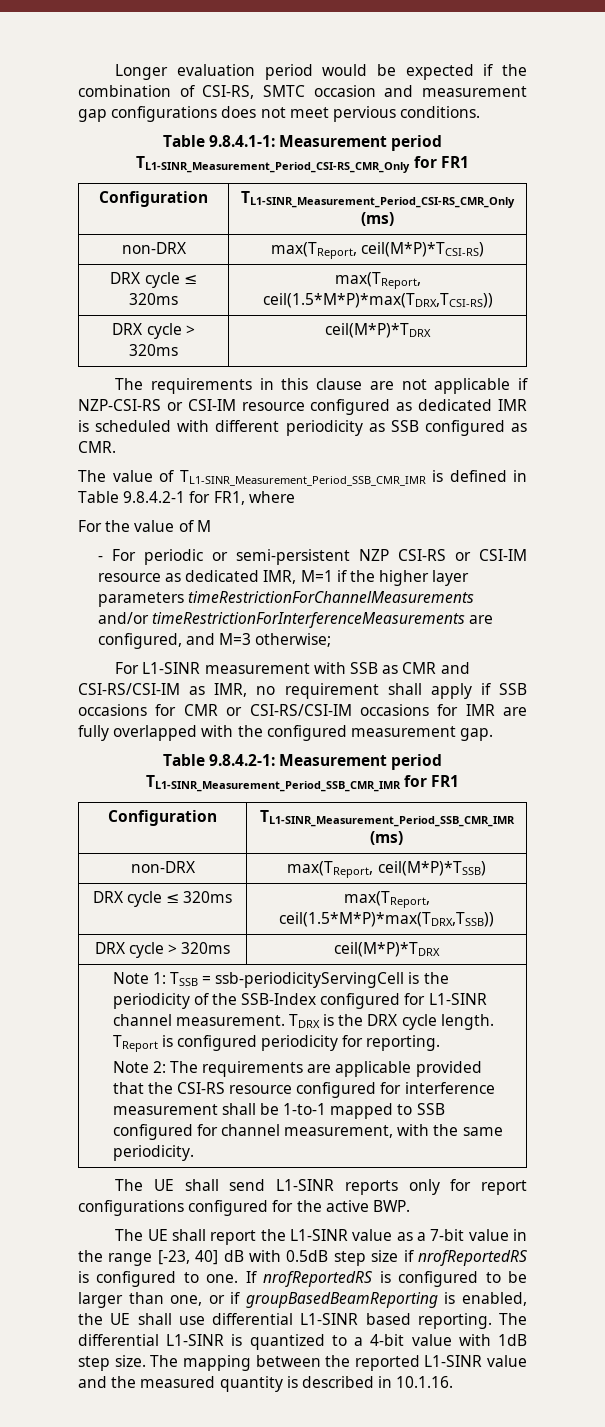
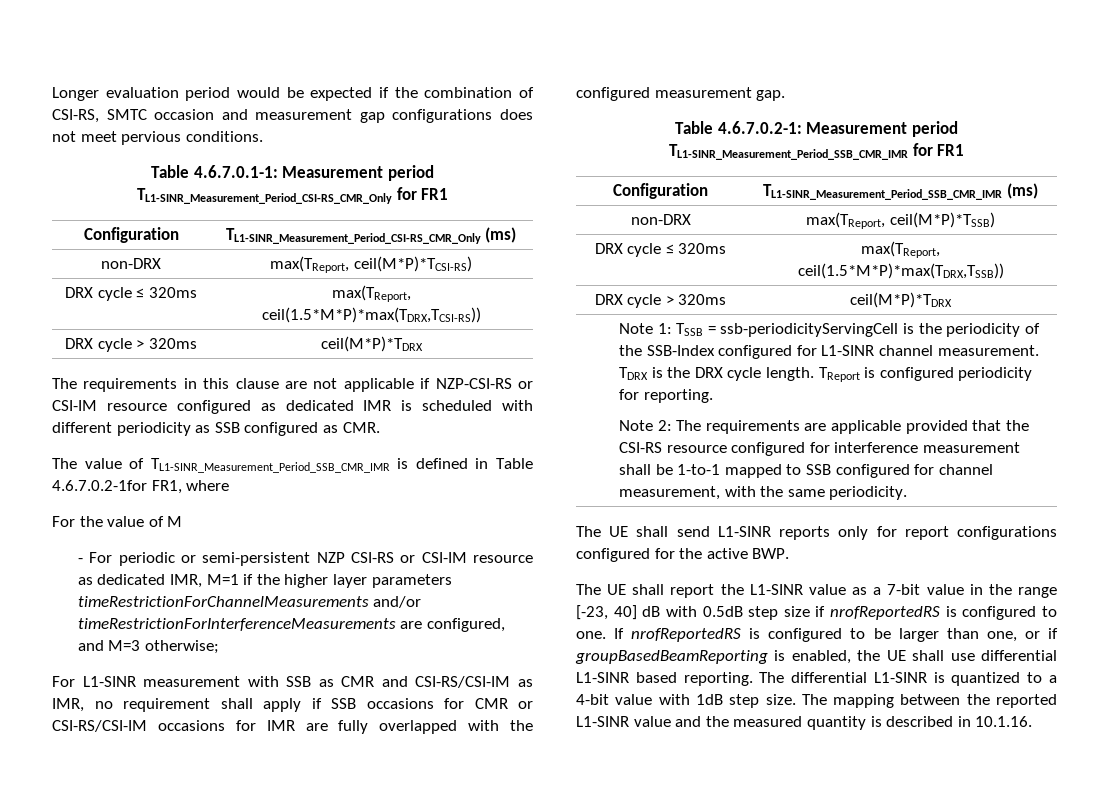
[208,135,275,147] 9.8.4.1-1: -> [193,165,278,178] 4.6.7.0.1-1:
[123,491,211,503] 9.8.4.2-1 for -> [52,480,147,491] 4.6.7.0.2-1for
[208,754,275,766] 9.8.4.2-1: -> [717,121,802,134] 4.6.7.0.2-1:

